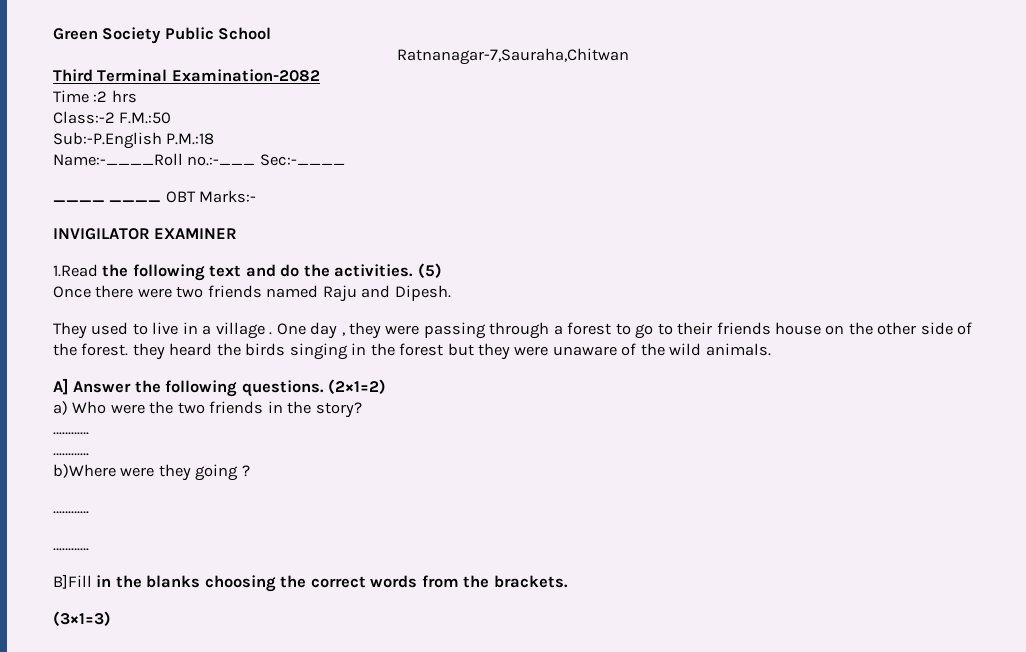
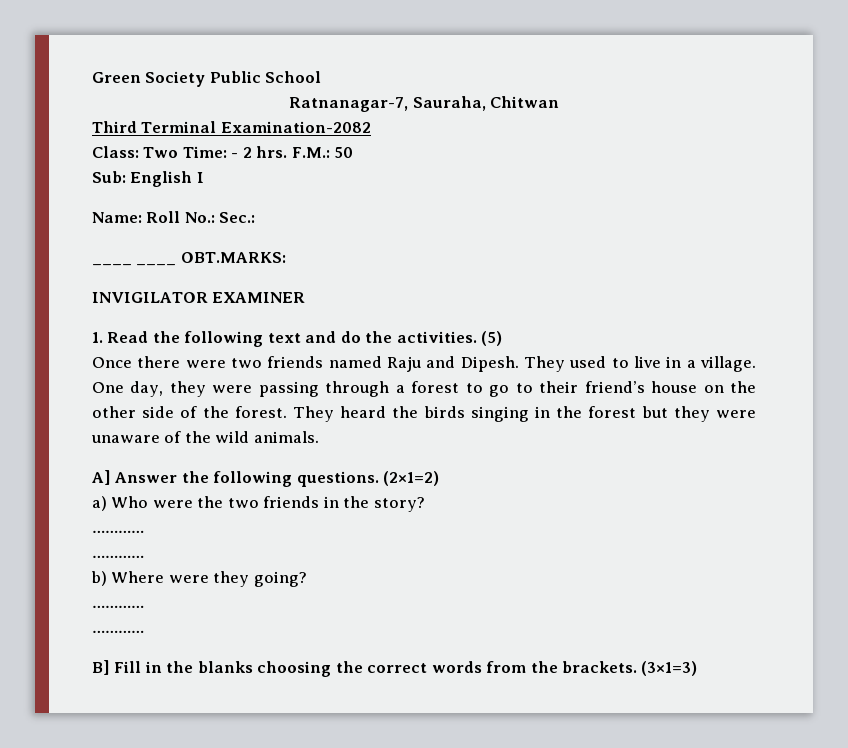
[397,48,629,65] Ratnanagar-7,Sauraha,Chitwan -> [289,96,559,112] Ratnanagar-7, Sauraha, Chitwan
[53,90,137,103] [53,111,172,124] [53,132,215,149] [53,153,345,166] Time :2 hrs // Class:-2 F.M.:50 // Sub:-P.English P.M.:18 // Name:-____Roll no.:-___ Sec:-____ -> [92,146,354,158] [92,171,204,187] [92,211,256,223] Class: Two Time: - 2 hrs. F.M.: 50 // Sub: English I // Name: Roll No.: Sec.:
[165,190,257,203] OBT Marks:- -> [180,252,286,263] OBT.MARKS:
[53,264,98,277] 1.Read -> [92,331,149,343] 1. Read
(451, 293) // -> (519, 364) none
[215,322,345,339] village . One day , -> [700,356,757,372] [92,381,164,397] village. One day,
[716,322,771,335] friends -> [584,381,645,393] friend’s
[132,343,165,360] they -> [293,406,335,422] They
[53,464,250,481] [53,511,89,514] [53,548,89,551] [53,574,92,589] b)Where were they going ? // ………… // ………… // B]Fill -> [91,571,307,587] [92,605,144,608] [92,630,144,633] [92,660,142,675] b) Where were they going? // ………… // ………… // B] Fill
(568, 581) // -> (638, 667) none

